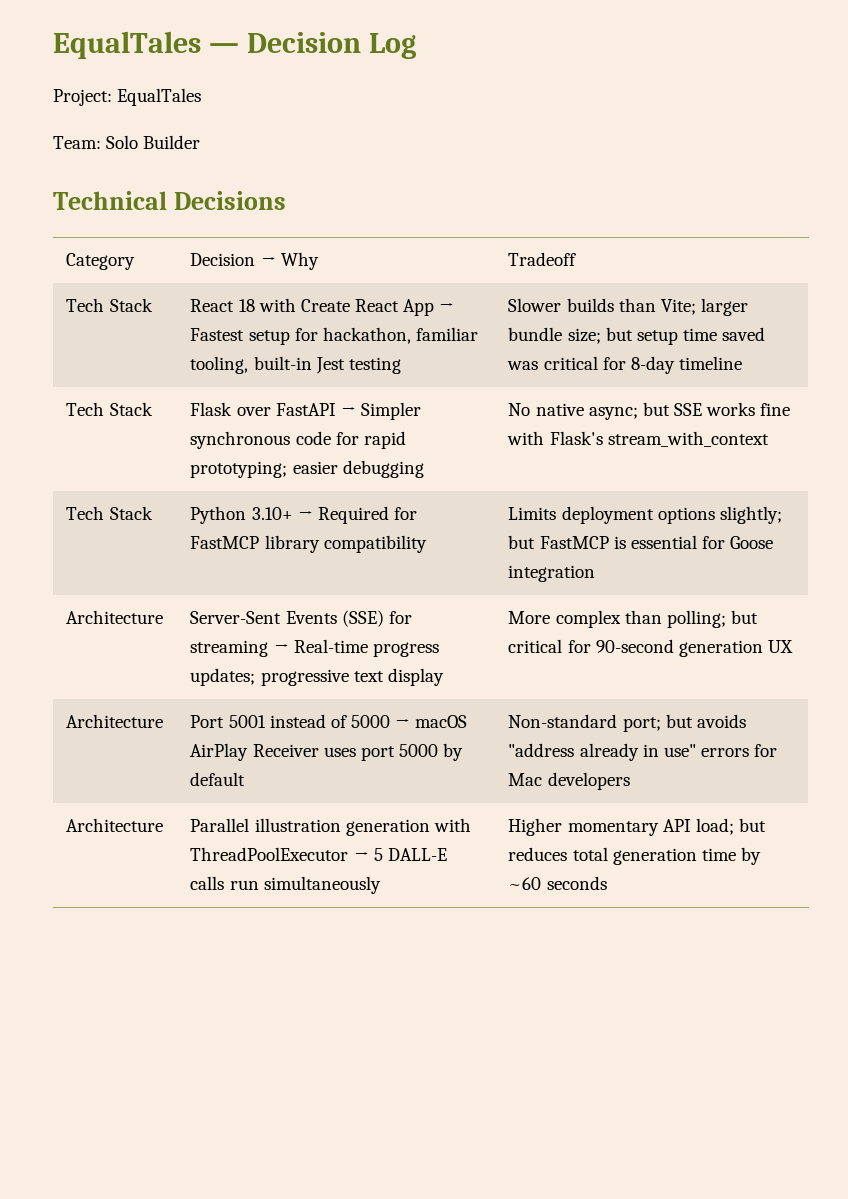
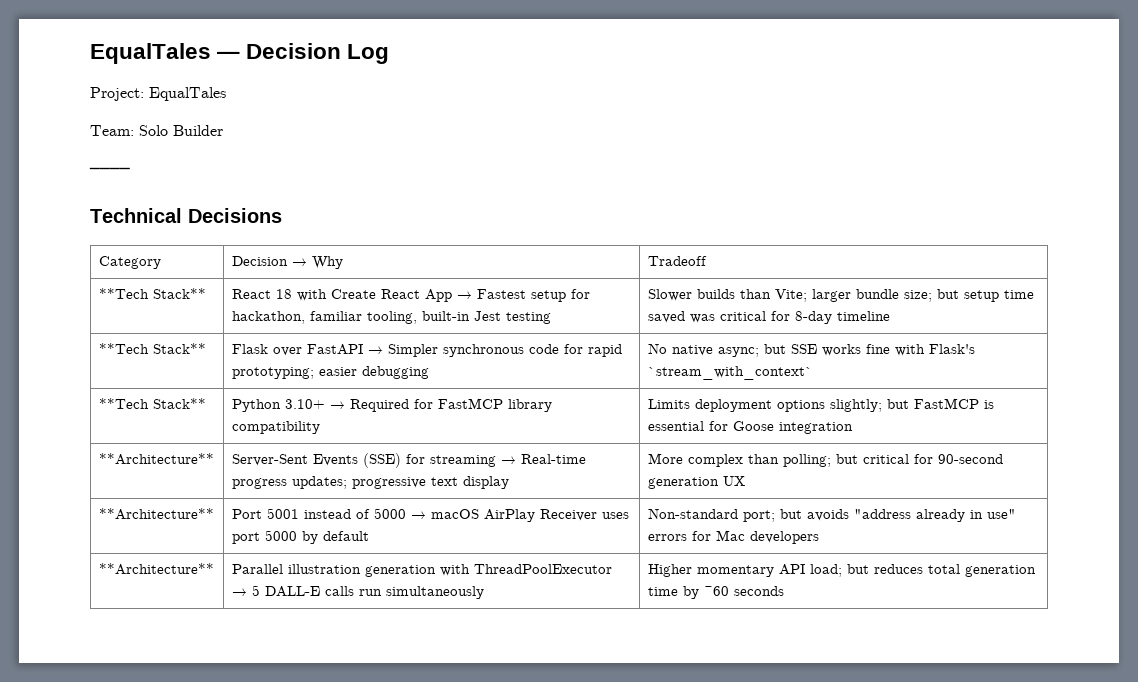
(201, 142) none -> [89,167,130,174] // ────
[66,298,153,312] Tech Stack -> [98,288,206,299] **Tech Stack**
[66,402,153,416] Tech Stack -> [98,343,206,354] **Tech Stack**
[607,431,769,447] [66,506,153,520] stream_with_context // Tech Stack -> [647,366,813,380] [98,398,206,409] `stream_with_context` // **Tech Stack**
[66,610,164,624] Architecture -> [98,453,214,465] **Architecture**
[66,714,164,728] Architecture -> [98,508,214,520] **Architecture**
[66,818,164,832] Architecture -> [98,563,214,575] **Architecture**

